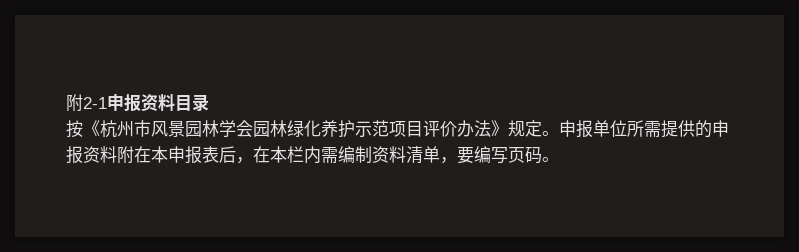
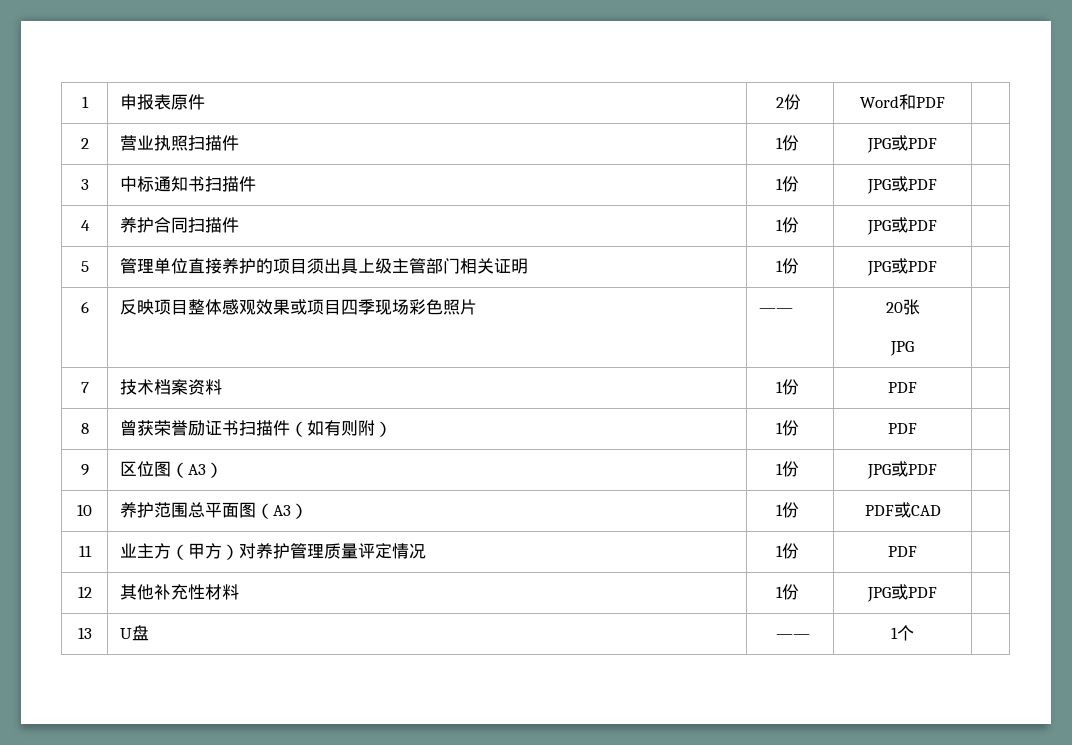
[66,93,209,112] [66,120,729,138] [66,146,559,164] 附2-1申报资料目录 // 按《杭州市风景园林学会园林绿化养护示范项目评价办法》规定。申报单位所需提供的申报资料附在本申报表后，在本栏内需编制资料清单，要编写页码。 -> [81,96,89,108] [119,94,205,110] [776,94,802,110] [860,94,945,110] [80,138,89,149] [119,135,239,151] [776,135,800,151] [867,135,937,153] [80,179,89,190] [119,176,256,192] [776,176,800,192] [867,176,937,194] [80,220,90,231] [119,217,239,233] [776,217,800,233] [867,217,937,235] [80,261,89,272] [119,258,528,274] [776,258,800,274] [867,258,937,276] [80,301,89,313] [119,299,477,315] [758,308,793,313] [885,299,920,315] [890,341,914,356] [80,382,89,393] [119,379,222,395] [776,379,800,395] [888,382,917,393] [80,423,89,434] [119,420,392,437] [776,420,800,436] [888,423,917,434] [80,464,89,476] [119,461,223,478] [776,461,800,477] [867,461,937,479] [77,504,92,516] [119,502,308,519] [776,502,800,518] [864,502,941,518] [78,545,92,557] [119,543,426,560] [776,543,800,559] [888,546,917,557] [77,586,92,598] [119,584,239,600] [776,584,800,600] [867,584,937,602] [77,627,92,639] [119,625,149,641] [776,634,811,639] [891,625,914,641] 1 | 申报表原件 | 2份 | Word和PDF | // 2 | 营业执照扫描件 | 1份 | JPG或PDF | // 3 | 中标通知书扫描件 | 1份 | JPG或PDF | // 4 | 养护合同扫描件 | 1份 | JPG或PDF | // 5 | 管理单位直接养护的项目须出具上级主管部门相关证明 | 1份 | JPG或PDF | // 6 | 反映项目整体感观效果或项目四季现场彩色照片 | —— | 20张 // JPG | // 7 | 技术档案资料 | 1份 | PDF | // 8 | 曾获荣誉励证书扫描件（如有则附） | 1份 | PDF | // 9 | 区位图（A3） | 1份 | JPG或PDF | // 10 | 养护范围总平面图（A3） | 1份 | PDF或CAD | // 11 | 业主方（甲方）对养护管理质量评定情况 | 1份 | PDF | // 12 | 其他补充性材料 | 1份 | JPG或PDF | // 13 | U盘 | —— | 1个 |

